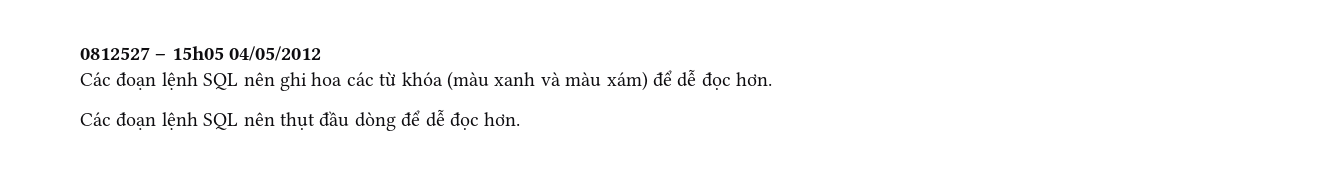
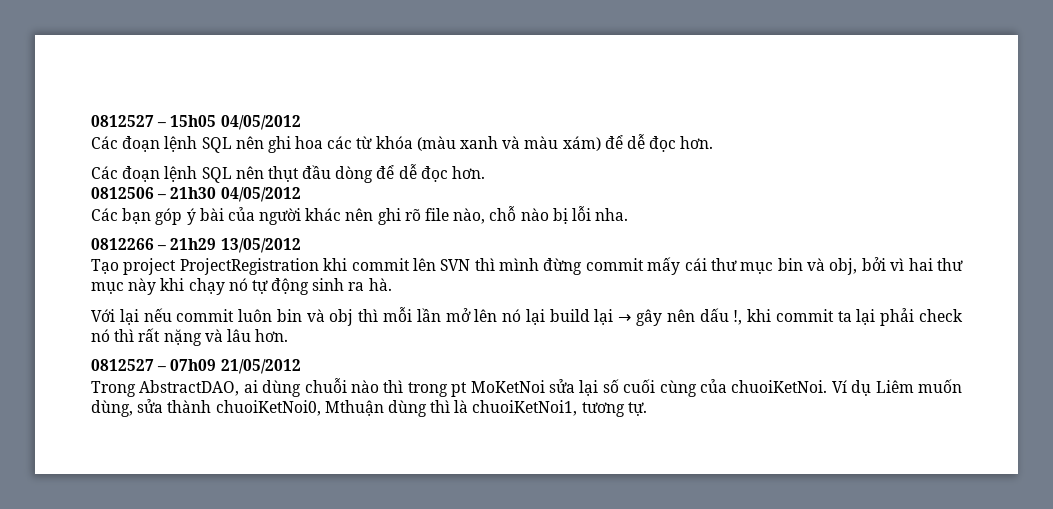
(521, 119) none -> [91,187,301,202] [91,206,629,225] [91,238,301,253] [91,257,964,275] [91,278,392,295] [91,307,964,326] [91,328,289,346] [91,359,301,374] [91,378,962,397] [91,399,647,417] // 0812506 – 21h30 04/05/2012 // Các bạn góp ý bài của người khác nên ghi rõ file nào, chỗ nào bị lỗi nha. // 0812266 – 21h29 13/05/2012 // Tạo project ProjectRegistration khi commit lên SVN thì mình đừng commit mấy cái thư mục bin và obj, bởi vì hai thư mục này khi chạy nó tự động sinh ra hà. // Với lại nếu commit luôn bin và obj thì mỗi lần mở lên nó lại build lại → gây nên dấu !, khi commit ta lại phải check nó thì rất nặng và lâu hơn. // 0812527 – 07h09 21/05/2012 // Trong AbstractDAO, ai dùng chuỗi nào thì trong pt MoKetNoi sửa lại số cuối cùng của chuoiKetNoi. Ví dụ Liêm muốn dùng, sửa thành chuoiKetNoi0, Mthuận dùng thì là chuoiKetNoi1, tương tự.

